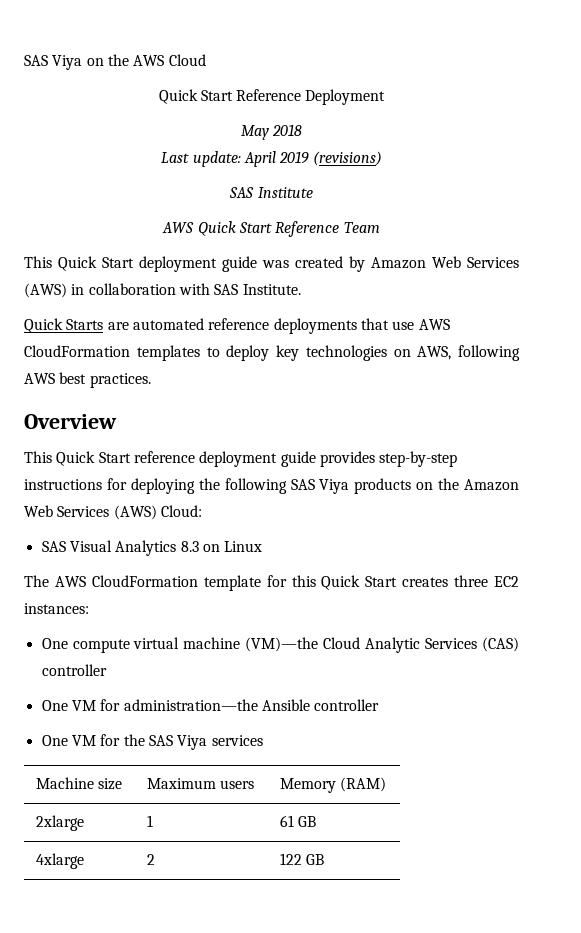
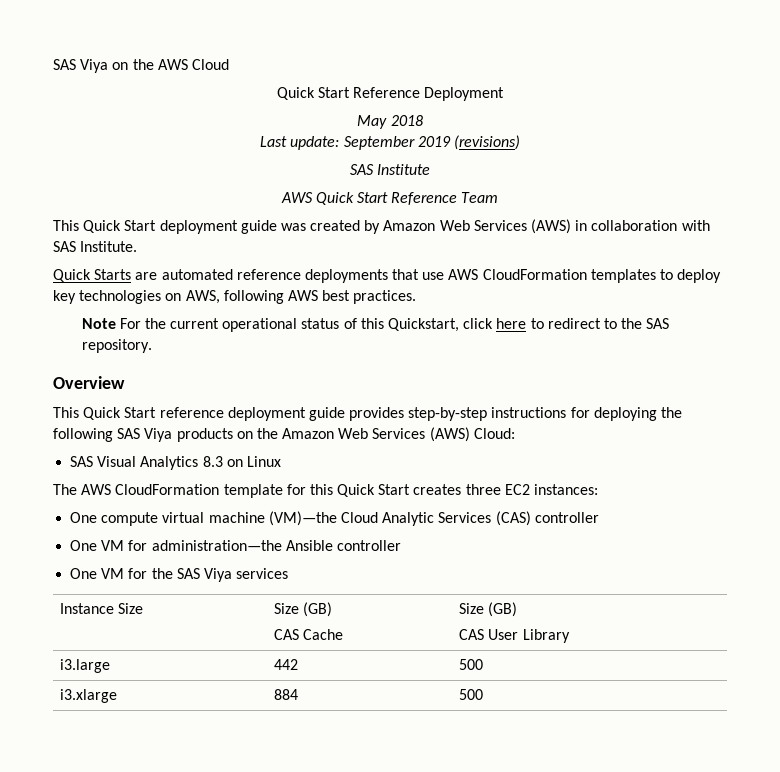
[244,151,276,167] April -> [343,136,415,150] September
(151, 380) none -> [81,318,670,332] [81,339,152,353] // Note For the current operational status of this Quickstart, click here to redirect to the SAS repository.
[35,777,122,790] [146,778,254,789] [279,777,386,793] [35,815,84,831] [146,815,153,827] [279,815,316,827] [35,853,84,869] [146,854,155,865] [279,853,324,865] Machine size | Maximum users | Memory (RAM) // 2xlarge | 1 | 61 GB // 4xlarge | 2 | 122 GB -> [60,603,144,614] [274,602,333,617] [274,629,344,640] [459,602,518,617] [459,629,570,643] [60,659,111,673] [274,659,299,670] [459,659,484,670] [60,689,118,703] [274,689,299,700] [459,689,484,700] Instance Size | Size (GB) // CAS Cache | Size (GB) // CAS User Library // i3.large | 442 | 500 // i3.xlarge | 884 | 500

